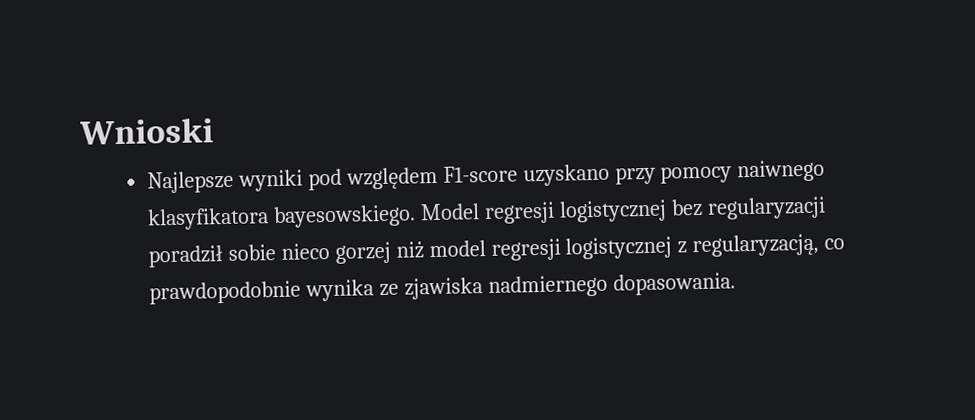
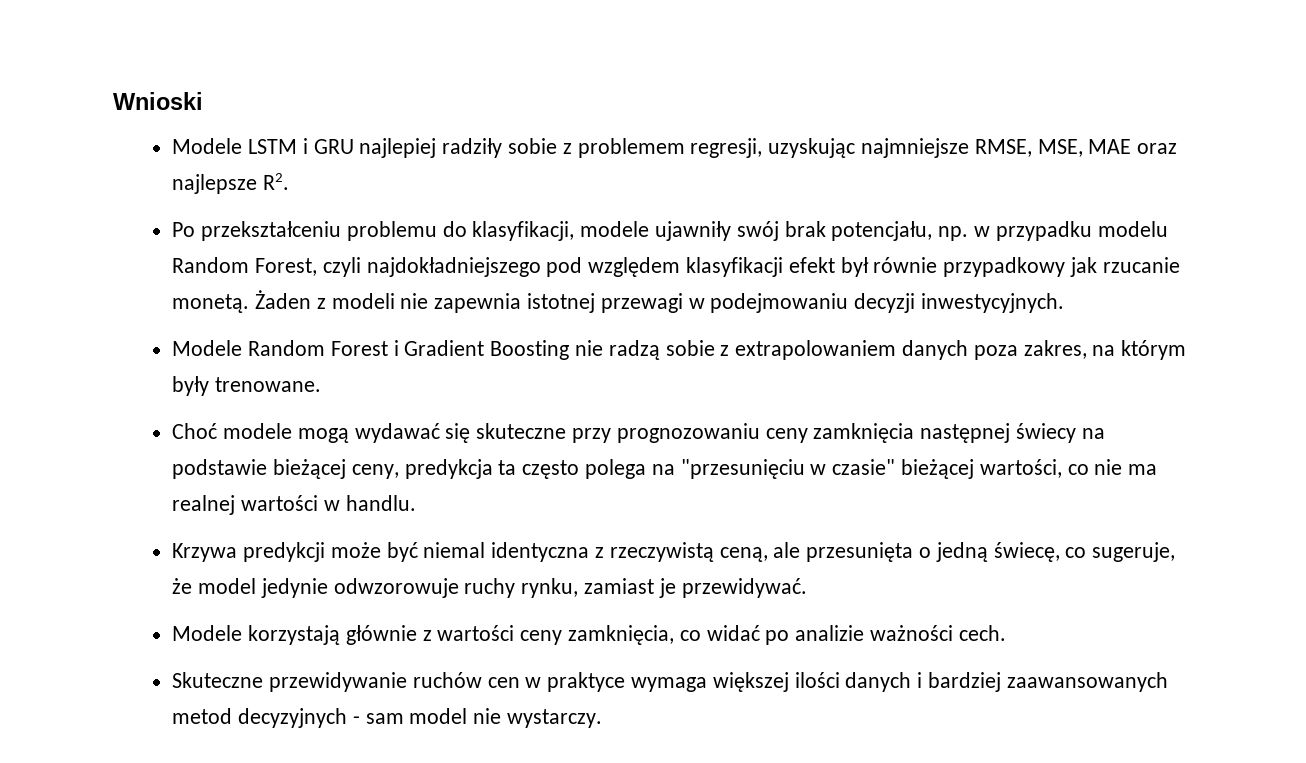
[146,159,826,194] [146,196,826,231] [147,233,846,268] [148,272,736,305] Najlepsze wyniki pod względem F1-score uzyskano przy pomocy naiwnego klasyfikatora bayesowskiego. Model regresji logistycznej bez regularyzacji poradził sobie nieco gorzej niż model regresji logistycznej z regularyzacją, co prawdopodobnie wynika ze zjawiska nadmiernego dopasowania. -> [172,138,1178,158] [172,173,289,194] [172,221,1168,241] [172,257,1180,277] [172,290,1064,313] [172,340,1187,360] [172,376,321,396] [172,423,1105,443] [172,459,1158,479] [172,495,416,515] [172,542,1176,562] [172,578,807,598] [172,625,1006,645] [172,672,1168,692] [172,708,602,728] Modele LSTM i GRU najlepiej radziły sobie z problemem regresji, uzyskując najmniejsze RMSE, MSE, MAE oraz najlepsze R2. // Po przekształceniu problemu do klasyfikacji, modele ujawniły swój brak potencjału, np. w przypadku modelu Random Forest, czyli najdokładniejszego pod względem klasyfikacji efekt był równie przypadkowy jak rzucanie monetą. Żaden z modeli nie zapewnia istotnej przewagi w podejmowaniu decyzji inwestycyjnych. // Modele Random Forest i Gradient Boosting nie radzą sobie z extrapolowaniem danych poza zakres, na którym były trenowane. // Choć modele mogą wydawać się skuteczne przy prognozowaniu ceny zamknięcia następnej świecy na podstawie bieżącej ceny, predykcja ta często polega na "przesunięciu w czasie" bieżącej wartości, co nie ma realnej wartości w handlu. // Krzywa predykcji może być niemal identyczna z rzeczywistą ceną, ale przesunięta o jedną świecę, co sugeruje, że model jedynie odwzorowuje ruchy rynku, zamiast je przewidywać. // Modele korzystają głównie z wartości ceny zamknięcia, co widać po analizie ważności cech. // Skuteczne przewidywanie ruchów cen w praktyce wymaga większej ilości danych i bardziej zaawansowanych metod decyzyjnych - sam model nie wystarczy.

